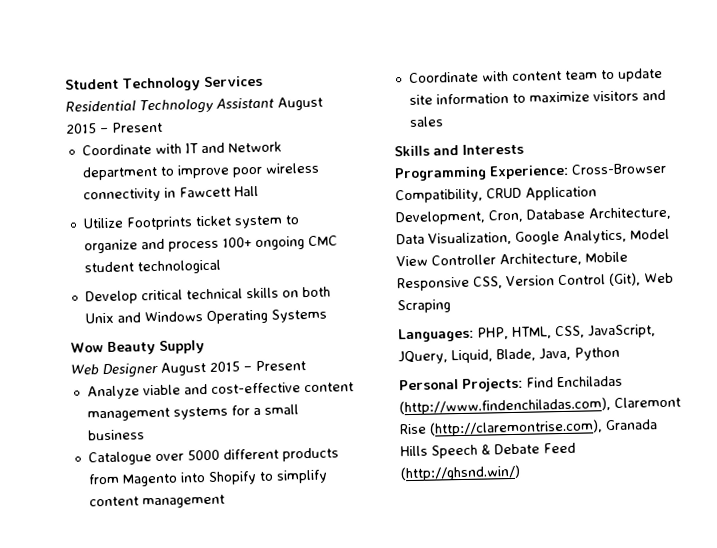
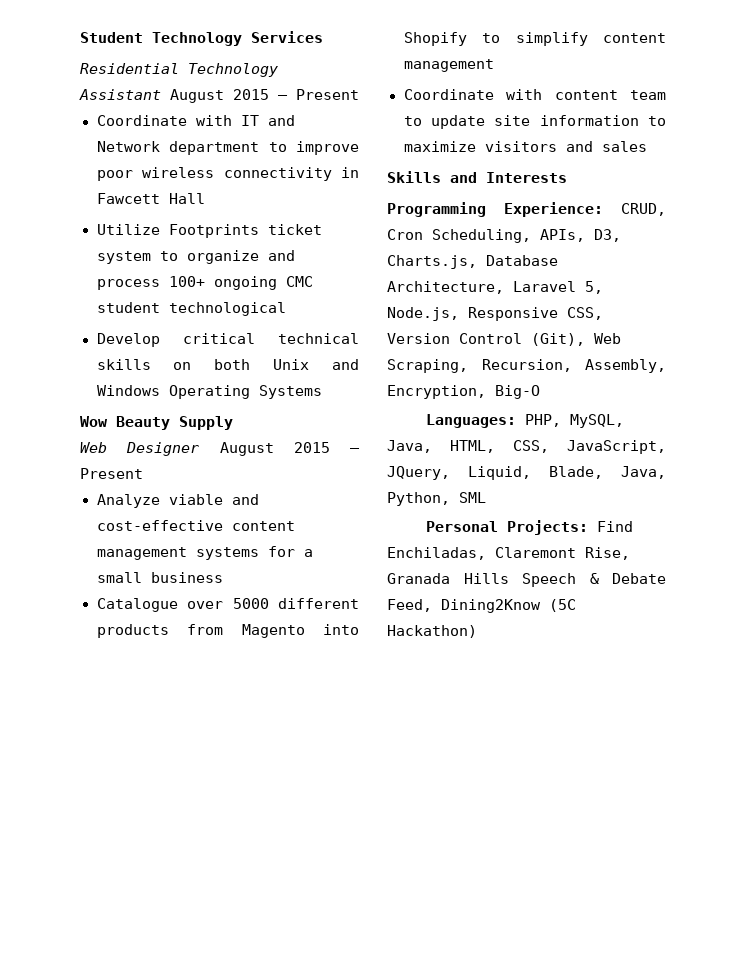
[571,162,667,175] [395,186,597,204] [395,206,671,226] [396,228,670,246] [396,251,628,267] Cross-Browser Compatibility, CRUD Application Development, Cron, Database Architecture, Data Visualization, Google Analytics, Model View Controller Architecture, Mobile -> [621,203,666,216] [387,229,621,243] [387,255,558,269] [387,281,603,294] [387,307,459,321] CRUD, Cron Scheduling, APIs, D3, Charts.js, Database Architecture, Laravel 5, Node.js,
[397,299,451,314] Scraping -> [387,359,666,373] [387,385,540,399] Scraping, Recursion, Assembly, Encryption, Big-O
(509, 333) none -> [569,414,624,428] [387,440,432,453] MySQL, Java,
[574,346,620,361] Python -> [387,492,486,506] Python, SML
[557,375,623,388] [399,396,681,416] [399,419,603,437] Enchiladas (http://www.findenchiladas.com), Claremont Rise (http://claremontrise.com), -> [387,547,630,560] Enchiladas, Claremont Rise,
[543,442,576,454] [400,464,521,482] Feed (http://ghsnd.win/) -> [387,599,576,613] [387,625,477,638] Feed, Dining2Know (5C Hackathon)

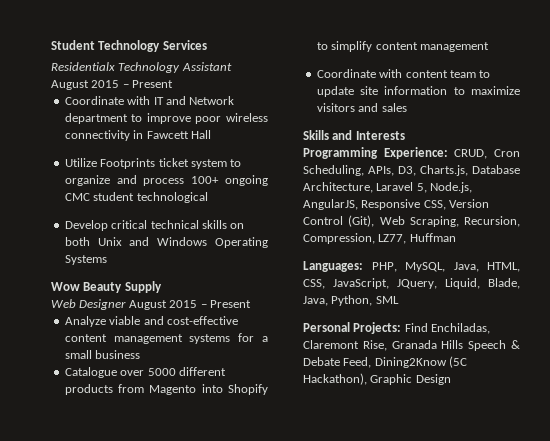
[80,63,179,74] Residential -> [51,62,115,71] Residentialx
(459, 314) none -> [303,199,358,210] AngularJS,
[585,359,666,373] [387,385,540,399] Assembly, Encryption, Big-O -> [303,233,456,244] Compression, LZ77, Huffman
[387,625,477,638] Hackathon) -> [303,373,451,385] Hackathon), Graphic Design

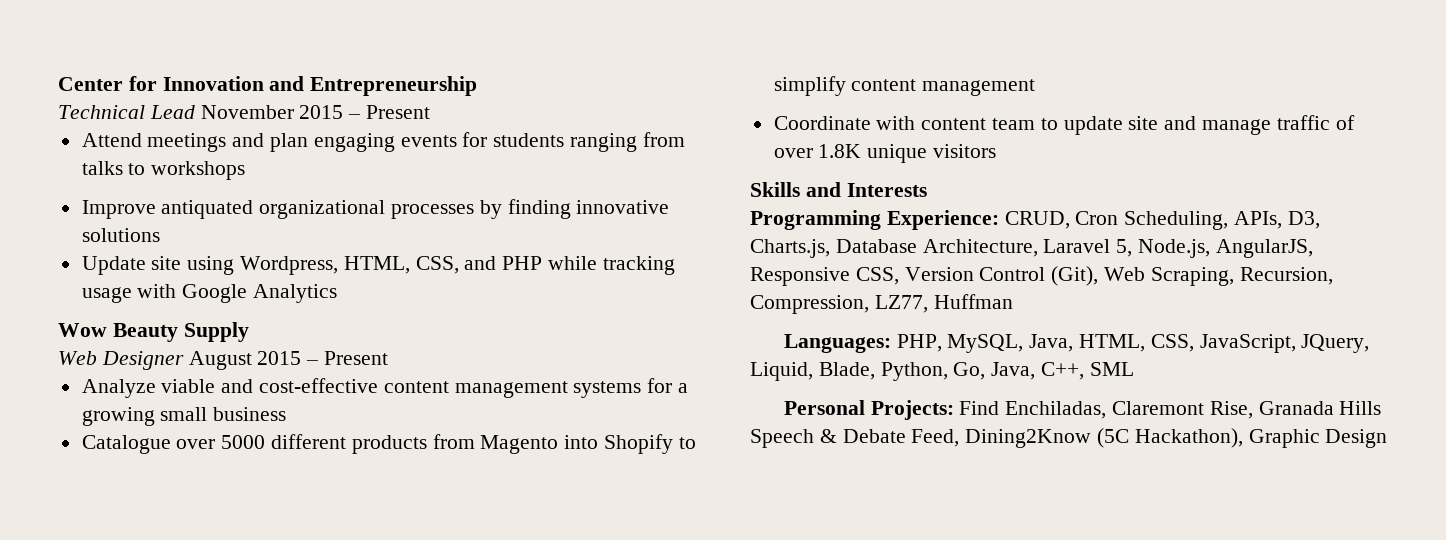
[51,40,207,52] [51,62,232,73] [51,80,174,90] [64,96,235,105] [64,113,268,124] [64,130,211,141] [64,158,242,169] [64,175,268,186] [64,192,208,203] [64,220,245,231] [64,237,268,248] [64,255,107,265] Student Technology Services // Residentialx Technology Assistant August 2015 – Present // Coordinate with IT and Network department to improve poor wireless connectivity in Fawcett Hall // Utilize Footprints ticket system to organize and process 100+ ongoing CMC student technological // Develop critical technical skills on both Unix and Windows Operating Systems -> [58,76,478,96] [58,105,431,119] [81,132,685,152] [81,161,246,180] [81,199,670,219] [81,228,160,242] [81,256,675,275] [81,284,338,303] Center for Innovation and Entrepreneurship // Technical Lead November 2015 – Present // Attend meetings and plan engaging events for students ranging from talks to workshops // Improve antiquated organizational processes by finding innovative solutions // Update site using Wordpress, HTML, CSS, and PHP while tracking usage with Google Analytics
(268, 339) none -> [81,407,155,426] growing
[384,86,520,95] information to maximize -> [1164,115,1355,135] [773,144,928,163] and manage traffic of over 1.8K unique
[358,103,407,112] and sales -> (997, 151) none
[303,295,373,306] Java, Python, -> [880,362,1085,381] Python, Go, Java, C++,

